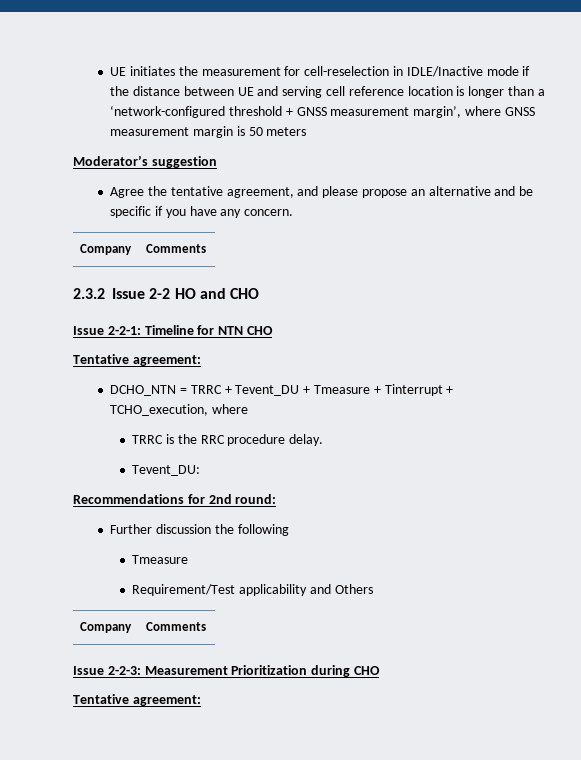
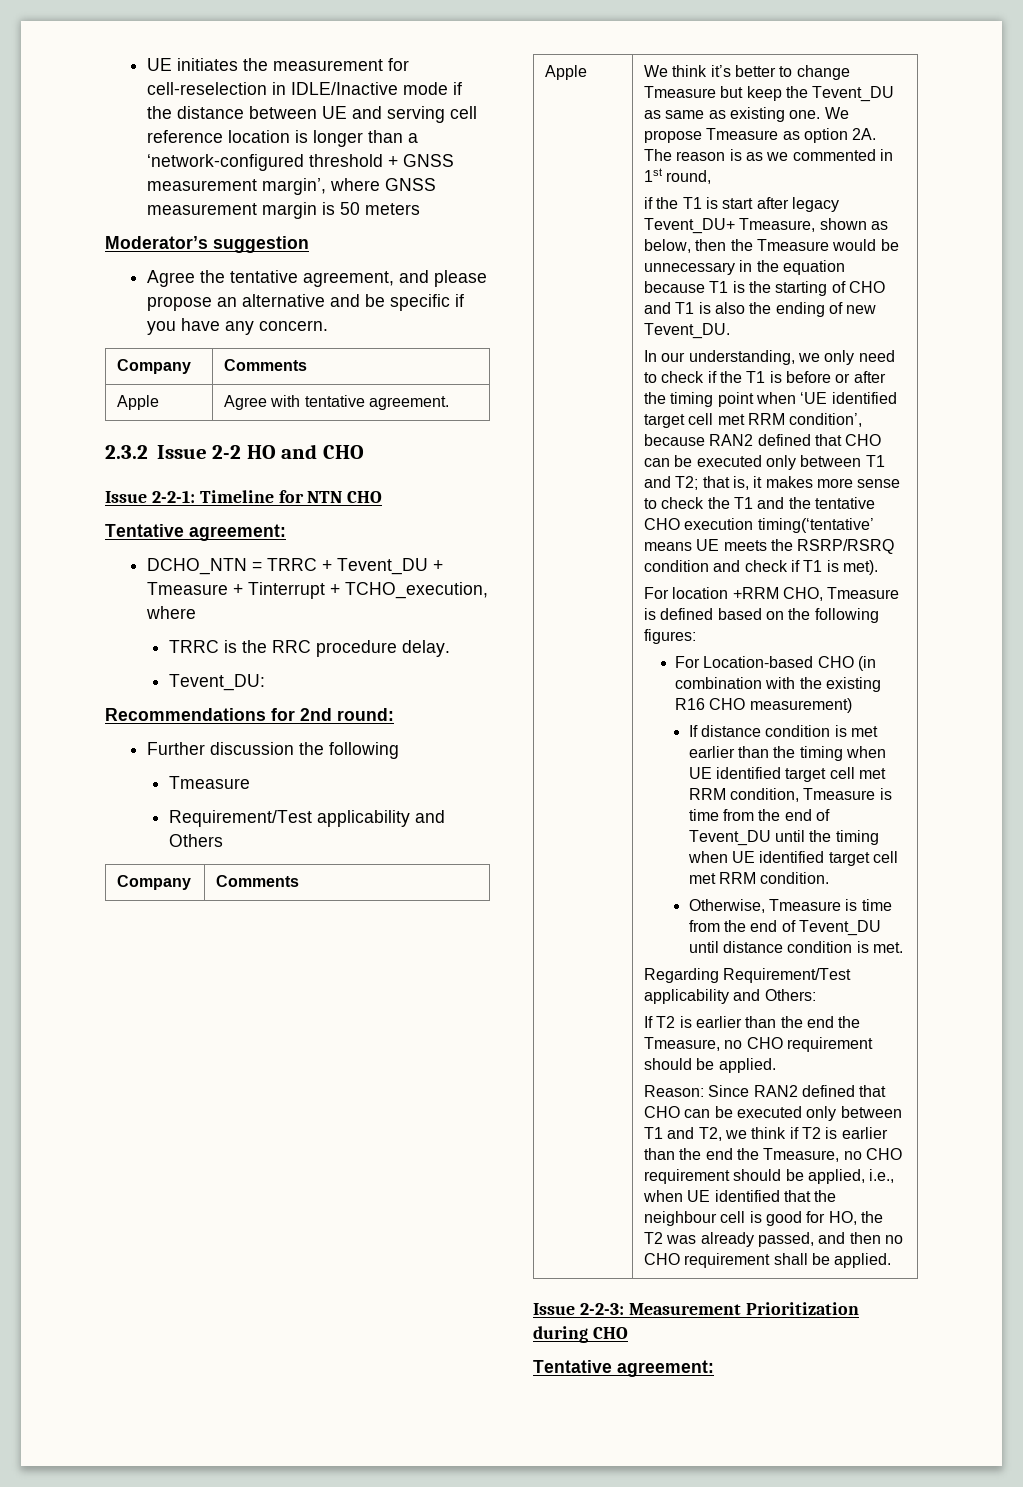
(207, 248) none -> [117,395,160,410] [224,395,450,410] // Apple | Agree with tentative agreement.
(207, 626) none -> [545,65,588,80] [644,65,850,80] [644,86,895,102] [644,107,849,122] [644,128,877,143] [644,149,894,161] [644,168,712,184] [644,197,840,212] [644,218,889,234] [644,239,899,253] [644,260,846,275] [644,281,886,296] [644,302,877,317] [644,323,731,339] [644,350,895,365] [644,371,886,383] [644,392,897,407] [644,413,863,428] [644,434,882,446] [644,455,885,470] [644,476,901,490] [644,497,876,509] [644,518,874,533] [644,539,895,554] [644,560,879,575] [644,587,900,601] [644,608,879,623] [644,629,697,644] [675,656,877,671] [675,677,882,692] [675,698,852,713] [688,725,878,737] [688,746,886,761] [688,767,886,782] [688,788,892,802] [688,809,830,821] [688,830,879,846] [687,851,898,866] [688,872,830,884] [688,899,892,913] [688,920,881,936] [688,941,903,953] [644,968,852,983] [644,989,816,1004] [644,1016,861,1028] [644,1037,874,1052] [644,1058,776,1073] [644,1085,887,1097] [644,1106,902,1121] [644,1127,888,1141] [644,1148,903,1162] [644,1169,895,1184] [643,1190,837,1202] [644,1211,884,1226] [644,1232,904,1247] [644,1253,892,1268] // Apple | We think it’s better to change Tmeasure but keep the Tevent_DU as same as existing one. We propose Tmeasure as option 2A. The reason is as we commented in 1st round, // if the T1 is start after legacy Tevent_DU+ Tmeasure, shown as below, then the Tmeasure would be unnecessary in the equation because T1 is the starting of CHO and T1 is also the ending of new Tevent_DU. // In our understanding, we only need to check if the T1 is before or after the timing point when ‘UE identified target cell met RRM condition’, because RAN2 defined that CHO can be executed only between T1 and T2; that is, it makes more sense to check the T1 and the tentative CHO execution timing(‘tentative’ means UE meets the RSRP/RSRQ condition and check if T1 is met). // For location +RRM CHO, Tmeasure is defined based on the following figures: // For Location-based CHO (in combination with the existing R16 CHO measurement) // If distance condition is met earlier than the timing when UE identified target cell met RRM condition, Tmeasure is time from the end of Tevent_DU until the timing when UE identified target cell met RRM condition. // Otherwise, Tmeasure is time from the end of Tevent_DU until distance condition is met. // Regarding Requirement/Test applicability and Others: // If T2 is earlier than the end the Tmeasure, no CHO requirement should be applied. // Reason: Since RAN2 defined that CHO can be executed only between T1 and T2, we think if T2 is earlier than the end the Tmeasure, no CHO requirement should be applied, i.e., when UE identified that the neighbour cell is good for HO, the T2 was already passed, and then no CHO requirement shall be applied.

